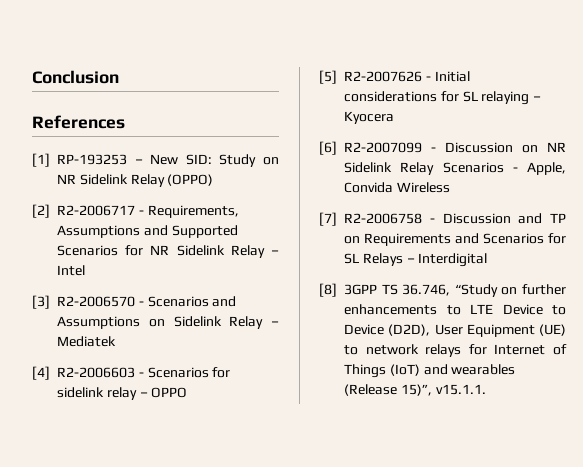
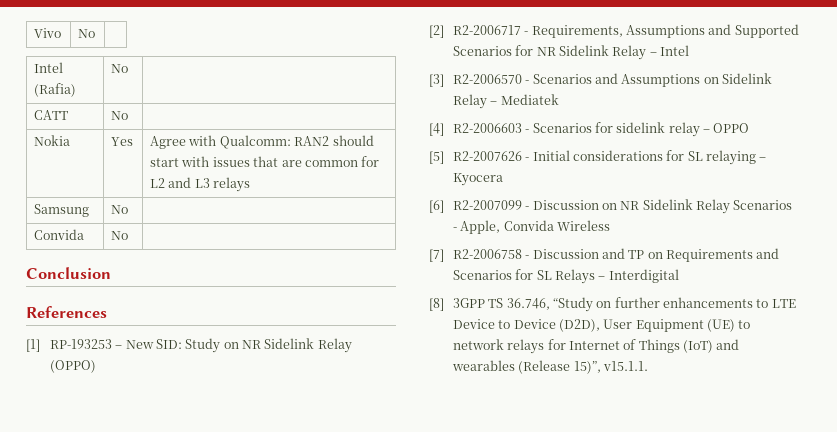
(32, 77) none -> [34,28,62,38] [78,29,96,38] [34,62,64,73] [34,83,77,97] [111,64,129,73] [34,110,69,120] [111,111,129,120] [34,135,71,146] [111,137,134,146] [150,135,374,149] [150,156,380,167] [150,177,251,192] [34,204,90,217] [111,205,129,214] [34,229,85,240] [111,231,129,240] Vivo | No | // Intel (Rafia) | No | // CATT | No | // Nokia | Yes | Agree with Qualcomm: RAN2 should start with issues that are common for L2 and L3 relays // Samsung | No | // Convida | No | //

